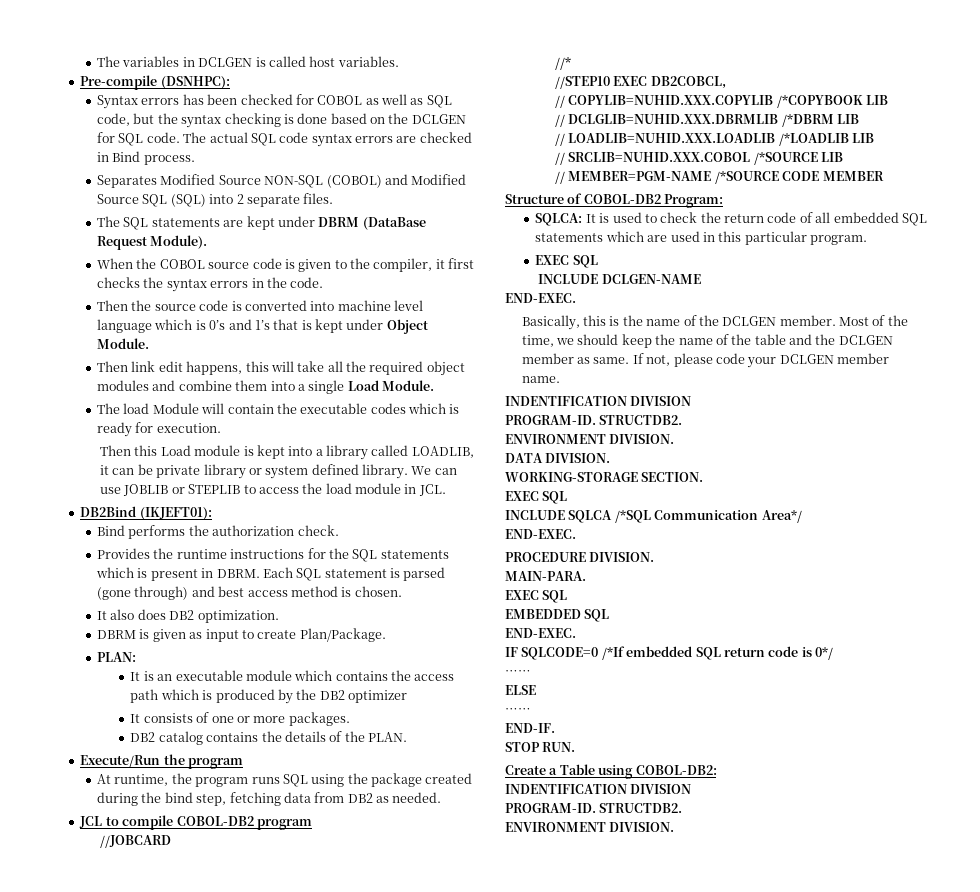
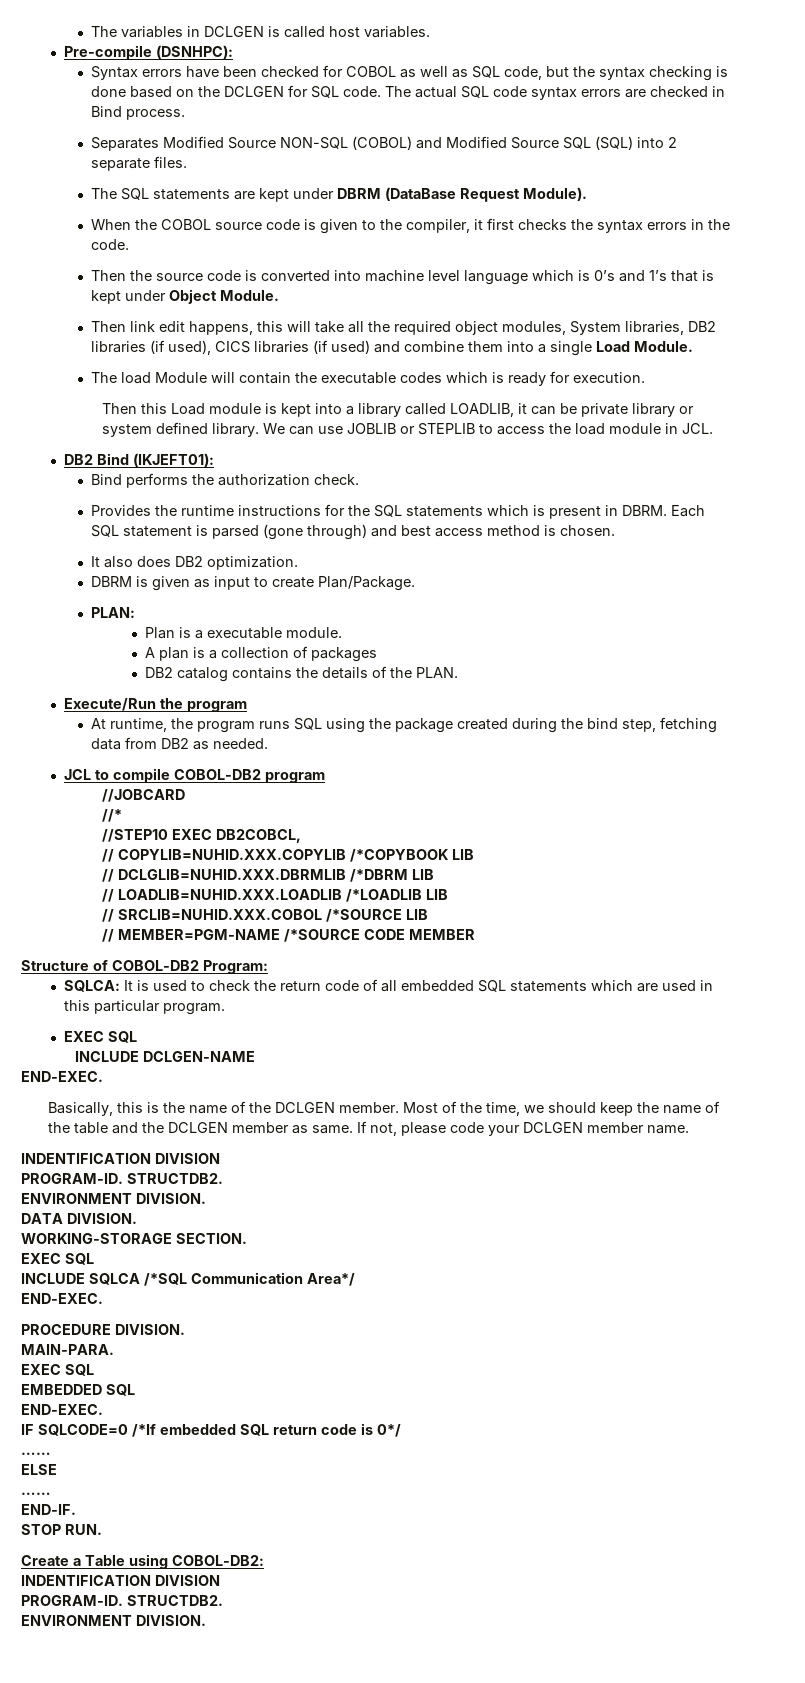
[182,94,204,105] has -> [186,66,220,78] have
[97,380,150,391] modules -> [502,321,717,335] [91,340,371,355] modules, System libraries, DB2 libraries (if used), CICS libraries (if used)
[80,506,137,517] DB2Bind -> [63,453,129,465] DB2 Bind
[130,670,455,681] [130,689,408,704] [130,712,350,726] It is an executable module which contains the access path which is produced by the DB2 optimizer // It consists of one or more packages. -> [145,627,343,639] [145,646,378,662] Plan is a executable module. // A plan is a collection of packages

